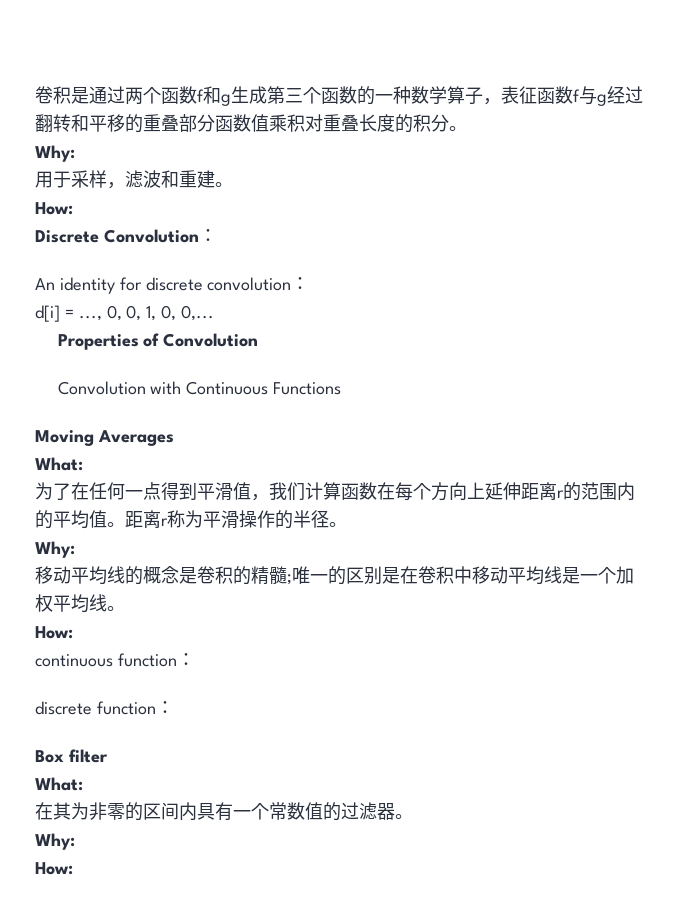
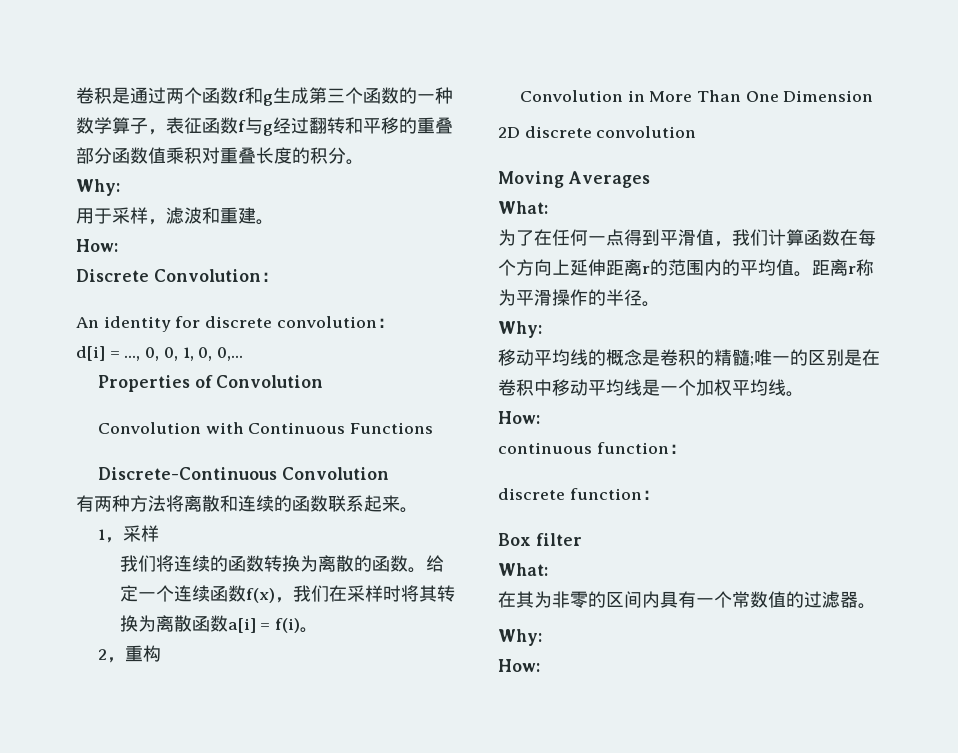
(342, 388) none -> [97,467,389,480] [76,495,418,513] [97,525,159,543] [119,555,444,573] [119,585,455,603] [119,615,319,633] [97,645,161,663] [519,90,874,102] [498,126,697,138] // Discrete-Continuous Convolution // 有两种方法将离散和连续的函数联系起来。 // 1，采样 // 我们将连续的函数转换为离散的函数。给定一个连续函数f(x)，我们在采样时将其转换为离散函数a[i] = f(i)。 // 2，重构 // Convolution in More Than One Dimension // 2D discrete convolution

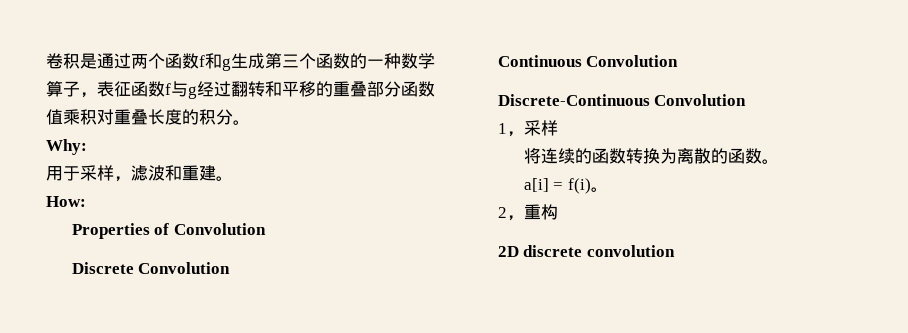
[76,269,279,282] [76,316,395,332] [76,346,244,361] // Discrete Convolution： // An identity for discrete convolution： // d[i] = ..., 0, 0, 1, 0, 0,... -> (86, 201) none
[97,422,433,434] Convolution with Continuous Functions -> [71,262,231,274] [497,55,679,67] Discrete Convolution // Continuous Convolution
[76,495,418,513] // 有两种方法将离散和连续的函数联系起来。 -> (747, 100) none
[119,555,156,572] 我们 -> (558, 128) none
[425,555,444,572] [119,585,455,603] [119,615,228,632] 给定一个连续函数f(x)，我们在采样时将其转换为离散函数 -> (779, 161) //
[519,90,874,102] [498,126,697,138] [498,171,650,188] [498,201,548,214] [498,229,876,247] [498,259,874,277] [498,289,660,307] [498,321,542,338] [498,349,880,366] [498,379,804,397] [498,411,540,424] [498,442,687,454] [498,488,660,500] [498,533,582,546] [498,563,548,576] [498,591,876,609] [498,629,542,646] [498,659,540,672] Convolution in More Than One Dimension // 2D discrete convolution // Moving Averages // What: // 为了在任何一点得到平滑值，我们计算函数在每个方向上延伸距离r的范围内的平均值。距离r称为平滑操作的半径。 // Why: // 移动平均线的概念是卷积的精髓;唯一的区别是在卷积中移动平均线是一个加权平均线。 // How: // continuous function： // discrete function： // Box filter // What: // 在其为非零的区间内具有一个常数值的过滤器。 // Why: // How: -> [497,245,675,257] 2D discrete convolution

